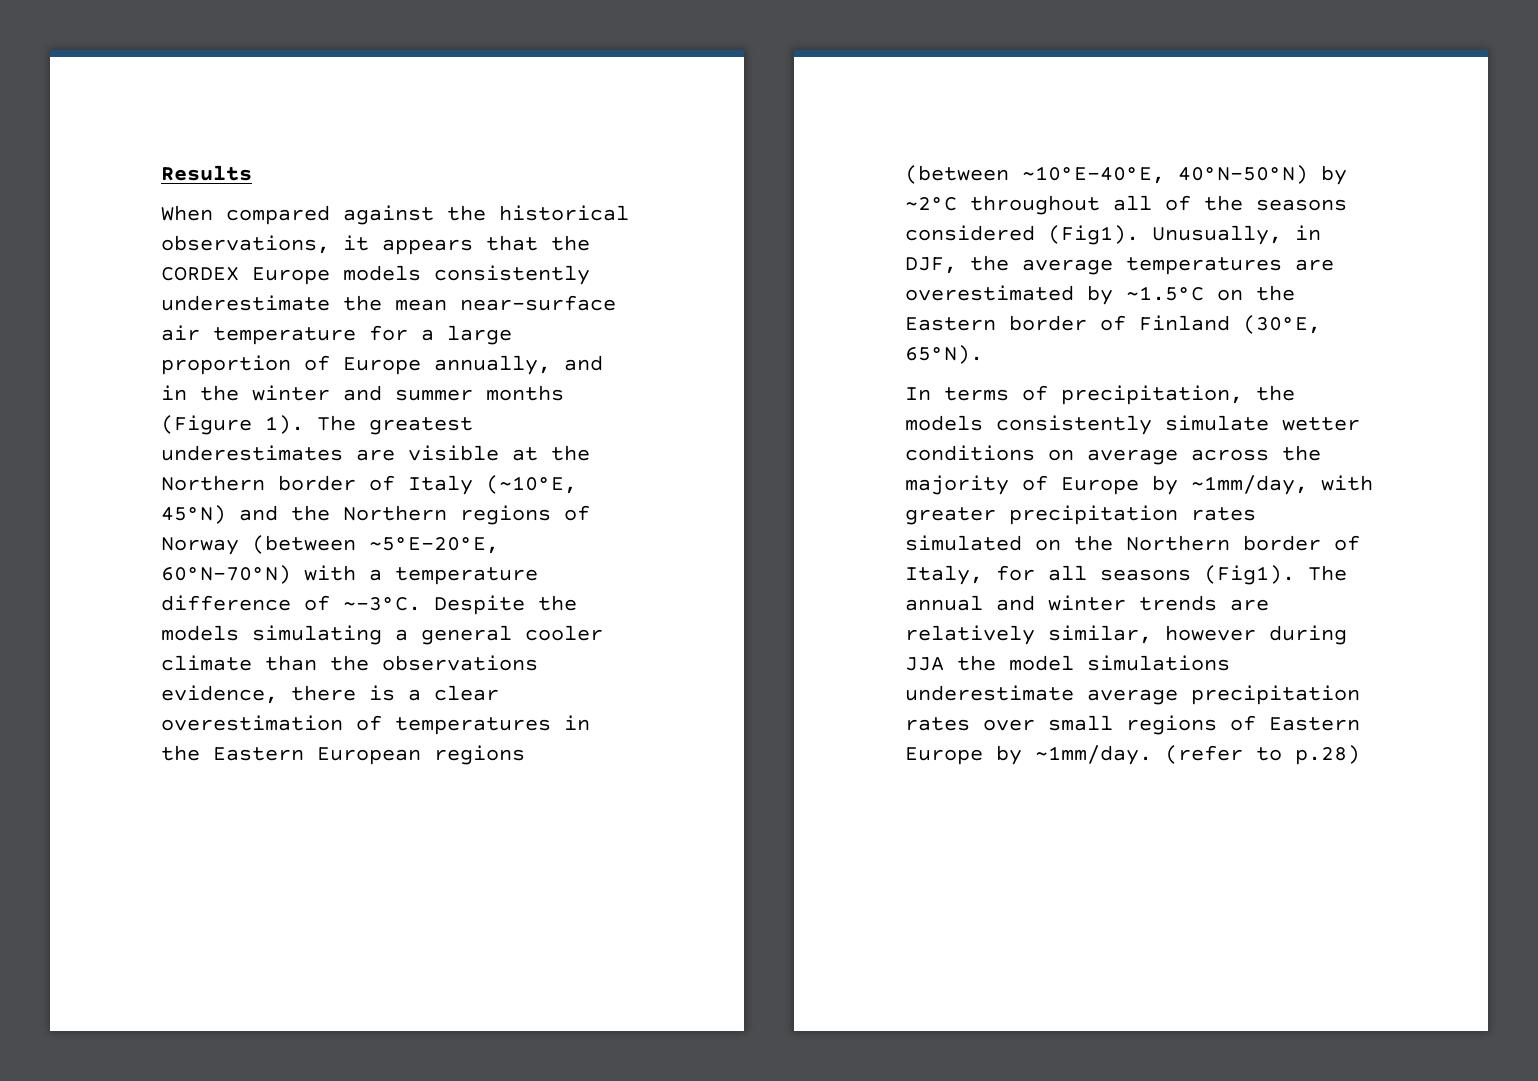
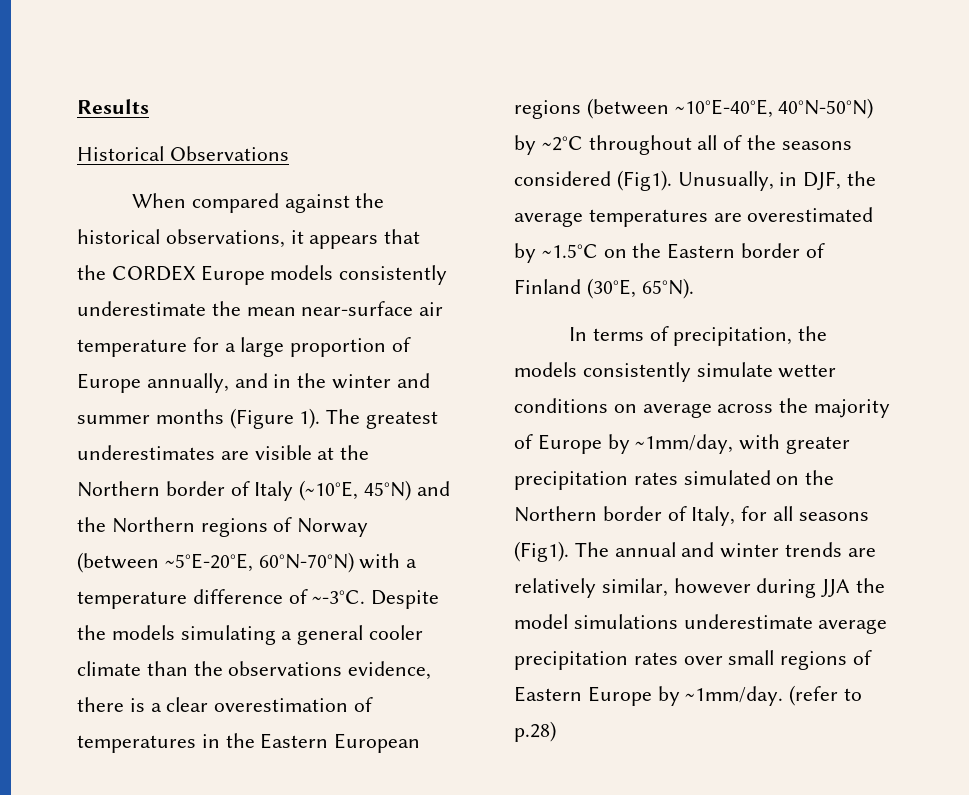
(252, 173) none -> [77,146,289,161] // Historical Observations

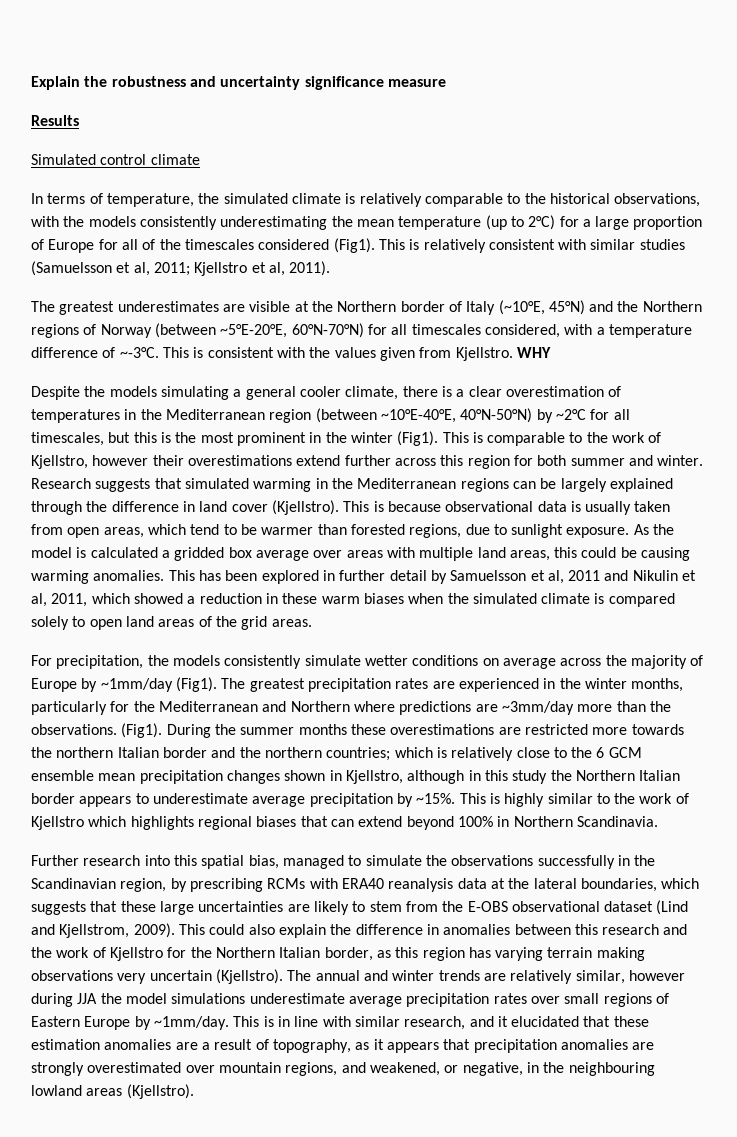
[77,99,149,114] [77,146,289,161] [131,193,385,213] [77,229,421,249] [77,265,448,285] [77,301,206,316] Results // Historical Observations // When compared against the historical observations, it appears that the CORDEX Europe models consistently underestimate -> [31,76,446,90] [31,115,79,126] [31,154,200,165] [31,193,701,207] [31,216,328,230] Explain the robustness and uncertainty significance measure // Results // Simulated control climate // In terms of temperature, the simulated climate is relatively comparable to the historical observations, with the models consistently underestimating
[301,301,444,316] [77,339,187,357] near-surface air temperature -> [398,215,556,230] temperature (up to 2°C)
[146,373,430,393] [77,408,321,429] annually, and in the winter and summer months (Figure 1). -> [98,238,685,253] [31,261,331,276] for all of the timescales considered (Fig1). This is relatively consistent with similar studies (Samuelsson et al, 2011; Kjellstro et al, 2011). //
(354, 562) none -> [367,324,560,338] for all timescales considered,
(366, 597) none -> [162,347,551,361] This is consistent with the values given from Kjellstro. WHY //
[77,661,432,680] climate than the observations evidence, -> [345,386,399,400] climate,
[260,733,421,753] [514,100,581,119] Eastern European regions -> [165,409,312,423] Mediterranean region
[588,135,852,155] [514,170,877,191] [514,207,874,227] [514,243,825,263] [514,278,694,299] [568,326,669,341] throughout all of the seasons considered (Fig1). Unusually, in DJF, the average temperatures are overestimated by ~1.5°C on the Eastern border of Finland (30°E, 65°N). // In terms of -> [590,409,630,420] [31,431,662,446] [31,455,704,469] [31,478,673,492] [31,500,671,515] [31,524,675,538] [31,547,691,561] [31,570,697,584] [31,593,675,607] [31,616,312,630] [31,655,52,666] for all timescales, but this is the most prominent in the winter (Fig1). This is comparable to the work of Kjellstro, however their overestimations extend further across this region for both summer and winter. Research suggests that simulated warming in the Mediterranean regions can be largely explained through the difference in land cover (Kjellstro). This is because observational data is usually taken from open areas, which tend to be warmer than forested regions, due to sunlight exposure. As the model is calculated a gridded box average over areas with multiple land areas, this could be causing warming anomalies. This has been explored in further detail by Samuelsson et al, 2011 and Nikulin et al, 2011, which showed a reduction in these warm biases when the simulated climate is compared solely to open land areas of the grid areas. // For
[635,434,851,454] [514,470,835,490] [514,506,869,526] [514,541,569,562] ~1mm/day, with greater precipitation rates simulated on the Northern border of Italy, for all seasons (Fig1). -> [100,677,684,692] [31,701,671,715] [31,723,684,738] [31,747,642,761] [31,770,681,784] [31,793,689,807] [31,816,658,830] [31,855,656,869] [31,878,700,892] [31,900,689,915] [31,923,688,938] [31,947,645,961] [31,969,283,984] ~1mm/day (Fig1). The greatest precipitation rates are experienced in the winter months, particularly for the Mediterranean and Northern where predictions are ~3mm/day more than the observations. (Fig1). During the summer months these overestimations are restricted more towards the northern Italian border and the northern countries; which is relatively close to the 6 GCM ensemble mean precipitation changes shown in Kjellstro, although in this study the Northern Italian border appears to underestimate average precipitation by ~15%. This is highly similar to the work of Kjellstro which highlights regional biases that can extend beyond 100% in Northern Scandinavia. // Further research into this spatial bias, managed to simulate the observations successfully in the Scandinavian region, by prescribing RCMs with ERA40 reanalysis data at the lateral boundaries, which suggests that these large uncertainties are likely to stem from the E-OBS observational dataset (Lind and Kjellstrom, 2009). This could also explain the difference in anomalies between this research and the work of Kjellstro for the Northern Italian border, as this region has varying terrain making observations very uncertain (Kjellstro).
[789,685,863,706] [514,721,556,742] (refer to p.28) -> [233,1016,649,1030] [31,1039,655,1053] [31,1062,655,1076] [31,1084,194,1099] This is in line with similar research, and it elucidated that these estimation anomalies are a result of topography, as it appears that precipitation anomalies are strongly overestimated over mountain regions, and weakened, or negative, in the neighbouring lowland areas (Kjellstro).

